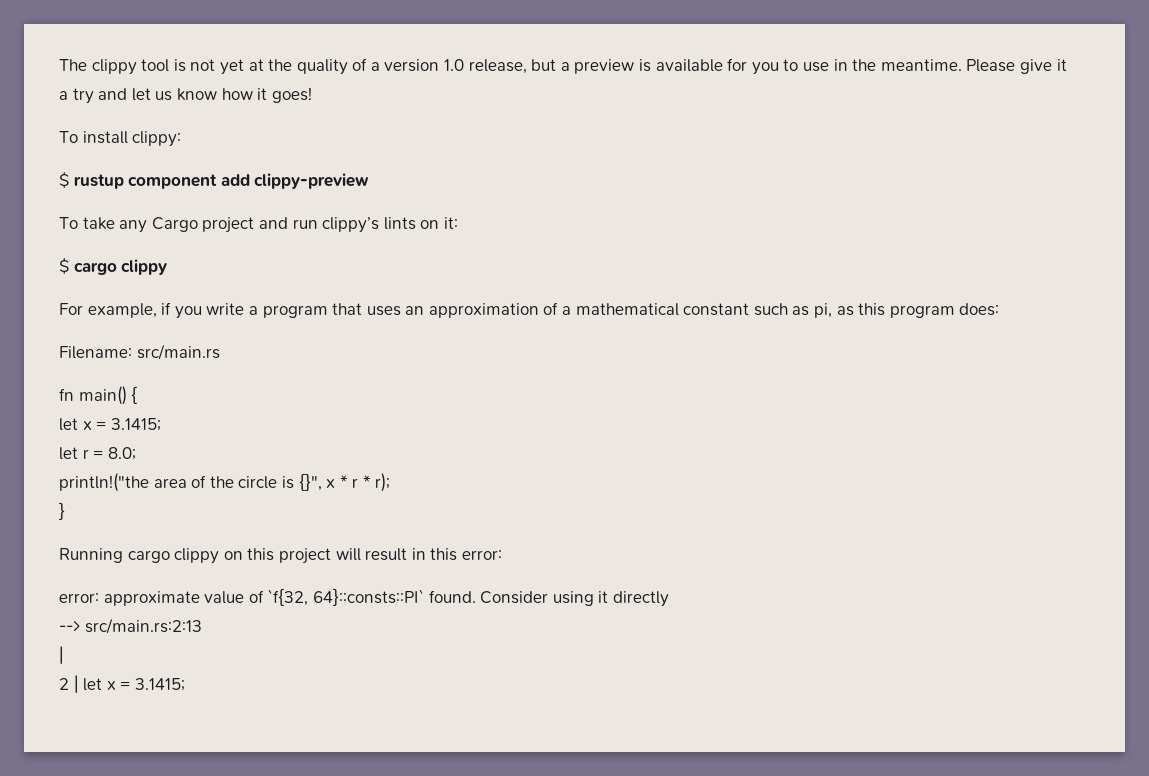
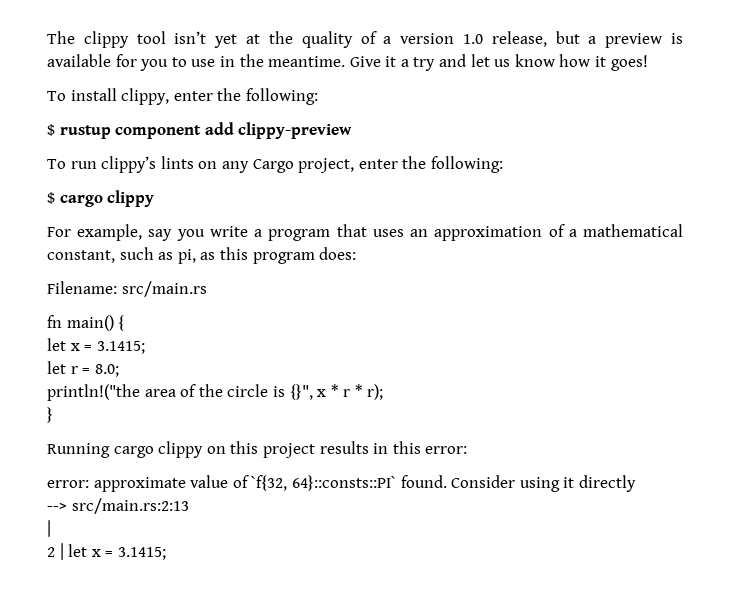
[173,59,216,72] is not -> [174,31,207,44] isn’t
[966,59,1052,74] Please give -> [349,56,381,67] Give
[132,131,182,147] clippy: -> [121,88,318,105] clippy, enter the following:
[82,217,458,233] take any Cargo project and run clippy’s lints on it: -> [70,156,503,173] run clippy’s lints on any Cargo project, enter the following:
[161,302,172,315] if -> [148,229,173,241] say
[683,303,750,316] constant -> [47,250,115,263] constant,
[335,548,408,561] will result -> [319,441,369,454] results

